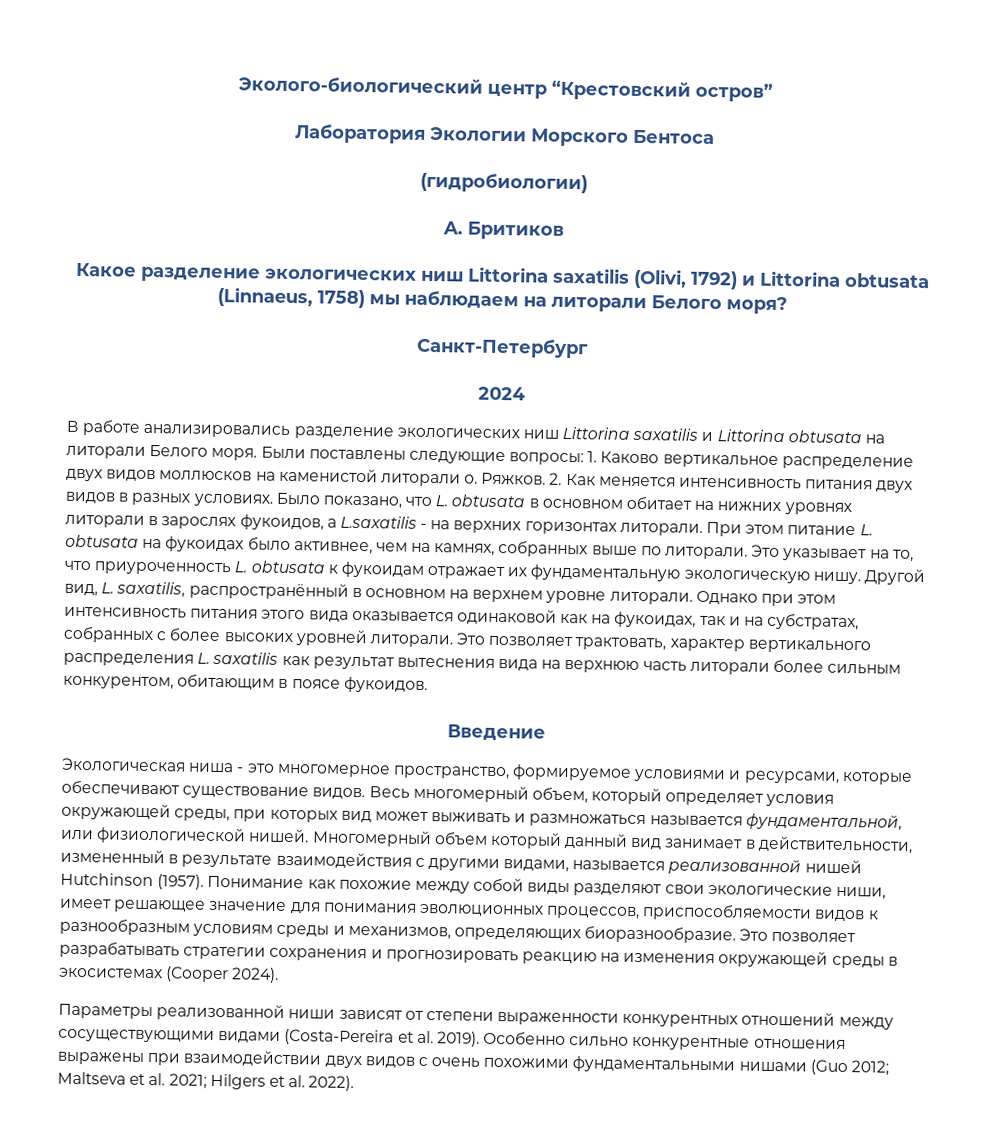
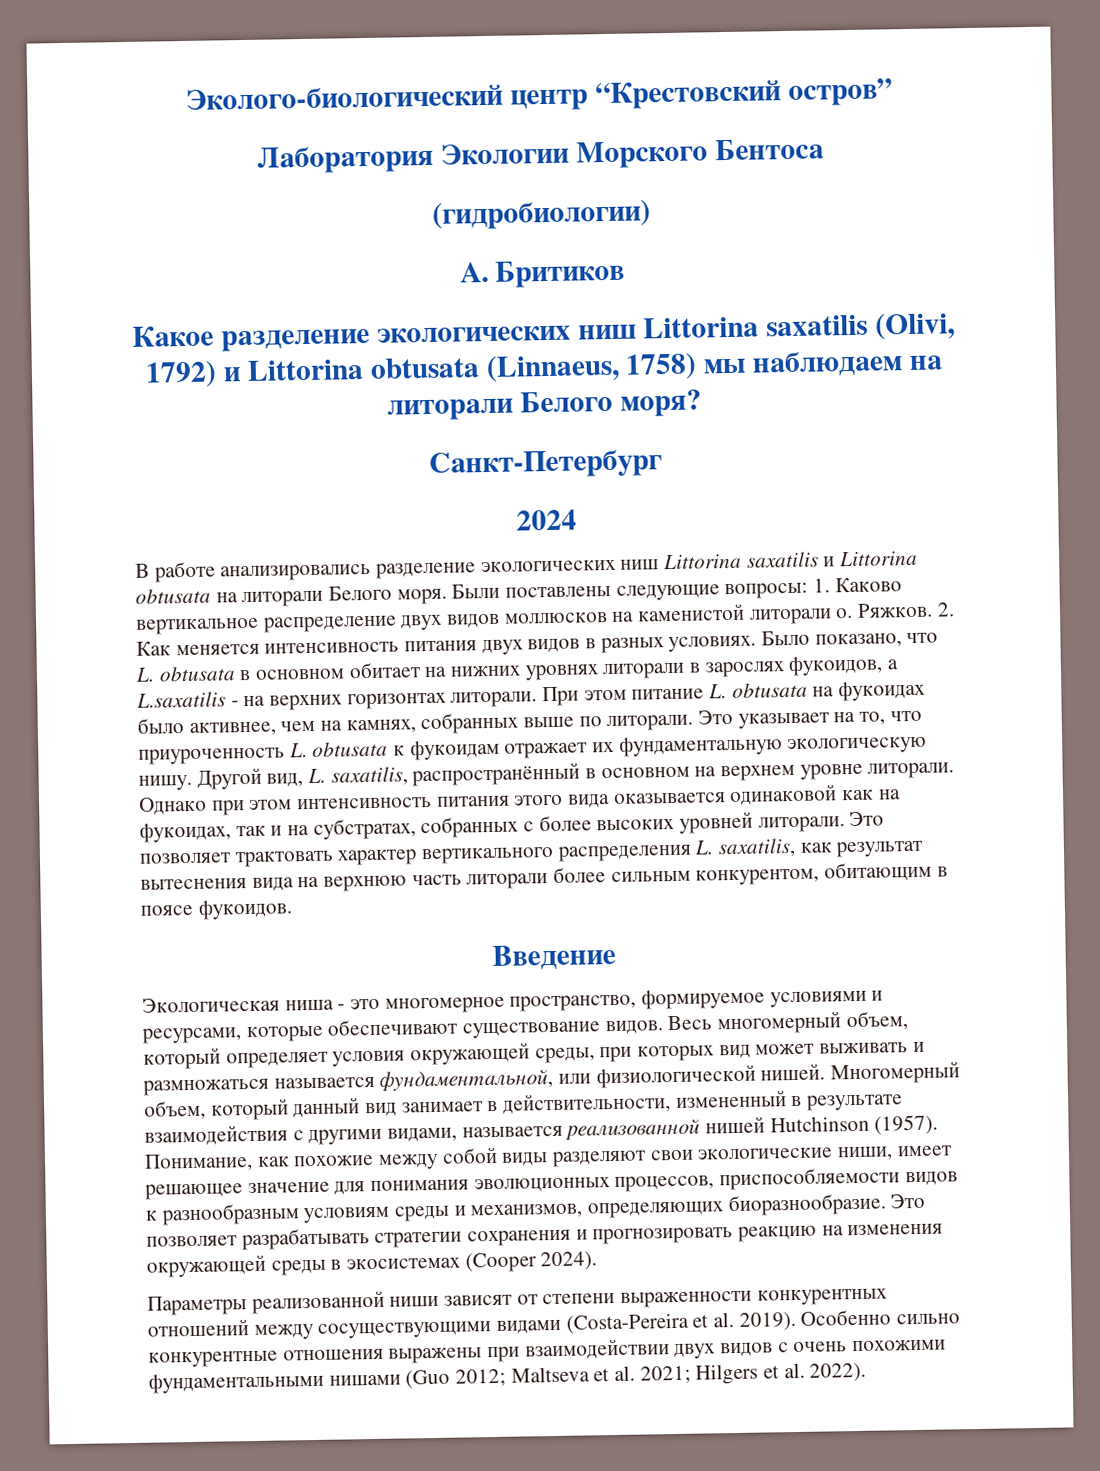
[575,637,667,651] трактовать, -> [234,850,334,868] трактовать
[212,651,279,665] saxatilis -> [718,837,797,858] saxatilis,
[433,831,488,845] объем -> [144,1100,206,1120] объем,
[207,875,305,889] Понимание -> [144,1153,253,1172] Понимание,

